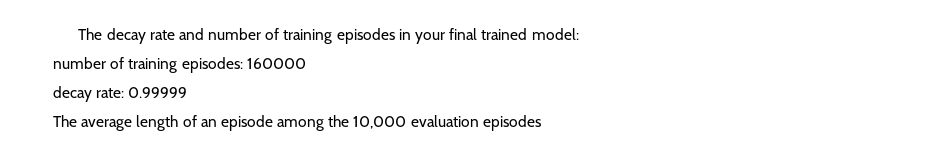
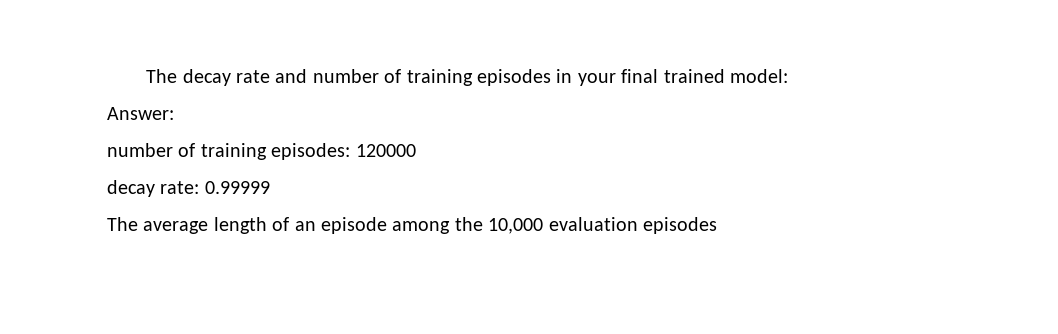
(579, 34) none -> [107,107,174,120] // Answer:
[246,58,306,69] 160000 -> [355,144,416,157] 120000

